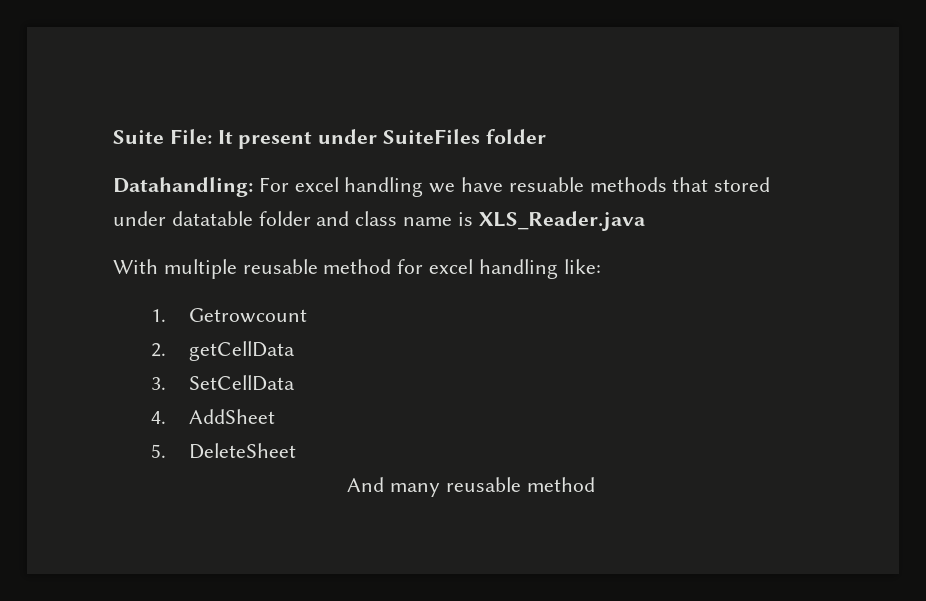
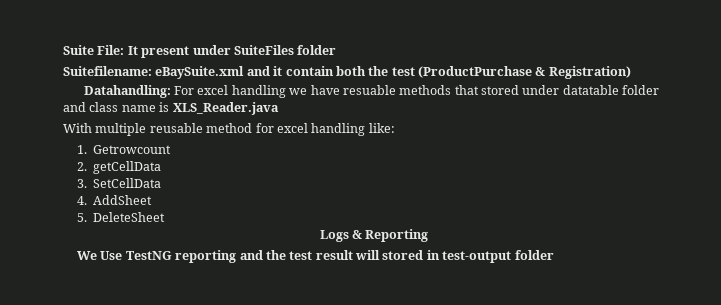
(546, 136) none -> [63,66,631,79] // Suitefilename: eBaySuite.xml and it contain both the test (ProductPurchase & Registration)
[347,477,595,497] And many reusable method -> [319,229,429,242] [77,250,554,263] Logs & Reporting // We Use TestNG reporting and the test result will stored in test-output folder

